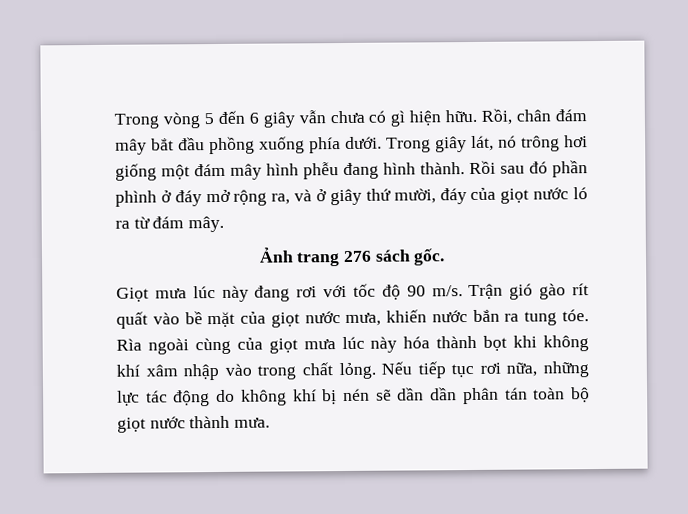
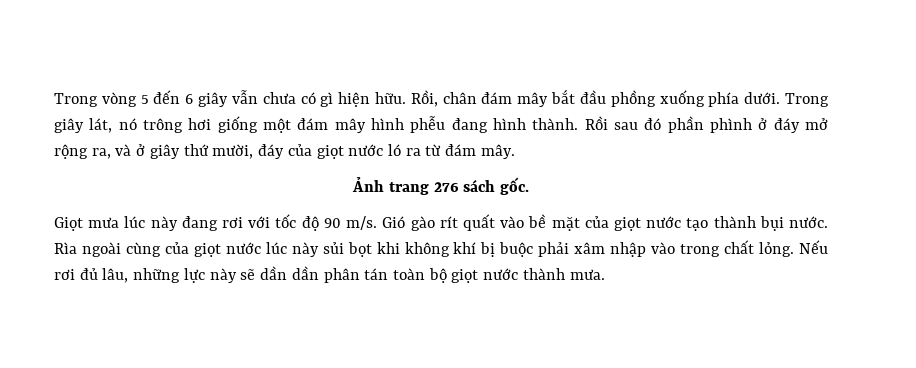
[468,283,534,300] Trận gió -> [382,216,406,228] Gió
[345,309,589,326] mưa, khiến nước bắn ra tung tóe. -> [686,216,829,231] tạo thành bụi nước.
[303,335,478,353] mưa lúc này hóa thành -> [225,242,344,257] nước lúc này sủi
(140, 370) none -> [480,242,570,257] bị buộc phải
[417,361,589,379] [117,388,370,407] tiếp tục rơi nữa, những lực tác động do không khí bị nén -> [54,268,237,283] rơi đủ lâu, những lực này

